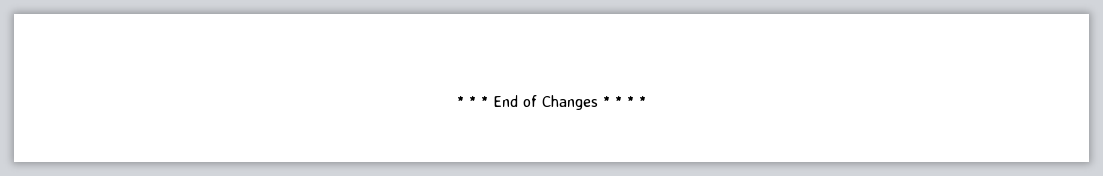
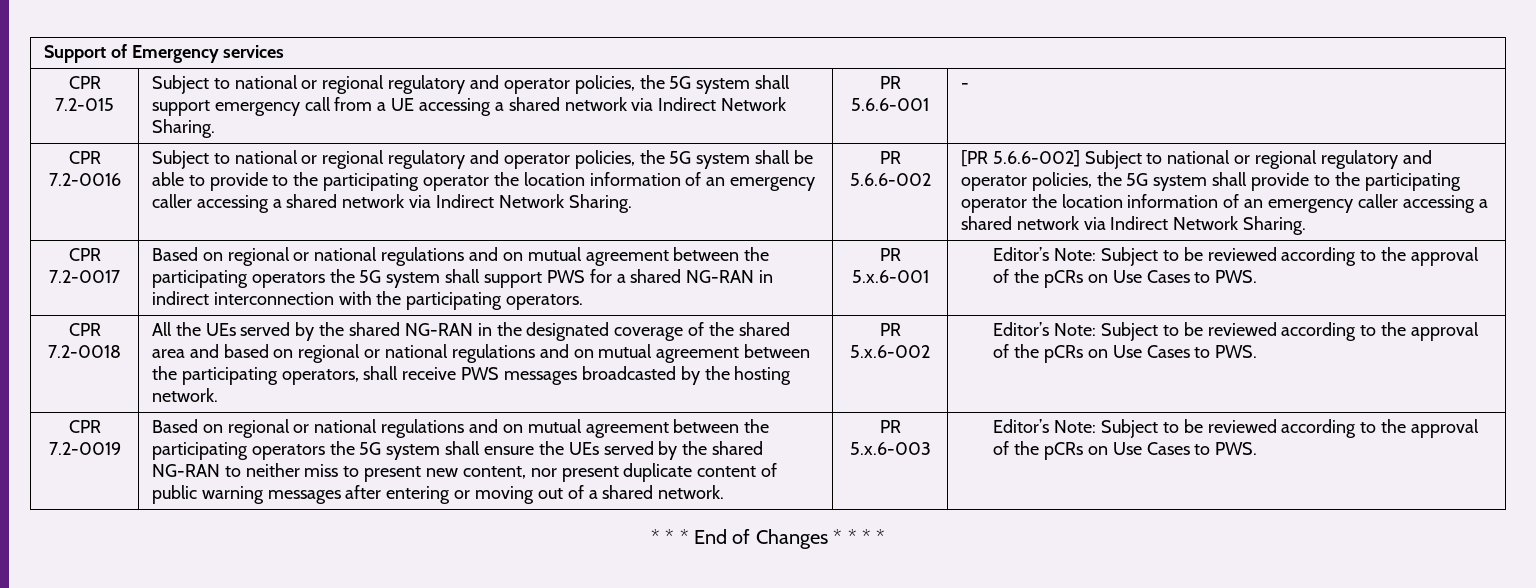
(457, 101) none -> [43,44,285,63] [68,76,101,89] [55,98,114,111] [151,75,791,94] [151,97,787,116] [151,119,215,138] [879,76,901,89] [851,98,929,111] [960,83,969,89] [68,151,101,164] [48,173,121,186] [151,150,813,169] [151,172,816,191] [151,194,632,213] [879,151,901,164] [849,173,931,186] [960,150,1432,169] [960,172,1461,191] [960,194,1488,213] [960,216,1307,235] [68,248,101,261] [49,270,120,283] [151,247,770,266] [151,269,774,288] [151,291,584,310] [879,248,901,261] [851,270,929,283] [993,247,1480,266] [993,269,1258,288] [68,323,101,336] [48,345,121,358] [151,322,790,341] [151,344,811,363] [151,366,792,385] [151,388,218,402] [879,323,901,336] [850,345,930,358] [993,322,1480,341] [993,344,1258,363] [68,420,101,433] [48,442,121,455] [151,419,770,438] [151,441,764,460] [151,463,778,482] [151,485,725,504] [879,420,901,433] [849,442,931,455] [993,419,1480,438] [993,441,1258,460] Support of Emergency services // CPR 7.2-015 | Subject to national or regional regulatory and operator policies, the 5G system shall support emergency call from a UE accessing a shared network via Indirect Network Sharing. | PR 5.6.6-001 | - // CPR 7.2-0016 | Subject to national or regional regulatory and operator policies, the 5G system shall be able to provide to the participating operator the location information of an emergency caller accessing a shared network via Indirect Network Sharing. | PR 5.6.6-002 | [PR 5.6.6-002] Subject to national or regional regulatory and operator policies, the 5G system shall provide to the participating operator the location information of an emergency caller accessing a shared network via Indirect Network Sharing. // CPR 7.2-0017 | Based on regional or national regulations and on mutual agreement between the participating operators the 5G system shall support PWS for a shared NG-RAN in indirect interconnection with the participating operators. | PR 5.x.6-001 | Editor’s Note: Subject to be reviewed according to the approval of the pCRs on Use Cases to PWS. // CPR 7.2-0018 | All the UEs served by the shared NG-RAN in the designated coverage of the shared area and based on regional or national regulations and on mutual agreement between the participating operators, shall receive PWS messages broadcasted by the hosting network. | PR 5.x.6-002 | Editor’s Note: Subject to be reviewed according to the approval of the pCRs on Use Cases to PWS. // CPR 7.2-0019 | Based on regional or national regulations and on mutual agreement between the participating operators the 5G system shall ensure the UEs served by the shared NG-RAN to neither miss to present new content, nor present duplicate content of public warning messages after entering or moving out of a shared network. | PR 5.x.6-003 | Editor’s Note: Subject to be reviewed according to the approval of the pCRs on Use Cases to PWS. //

